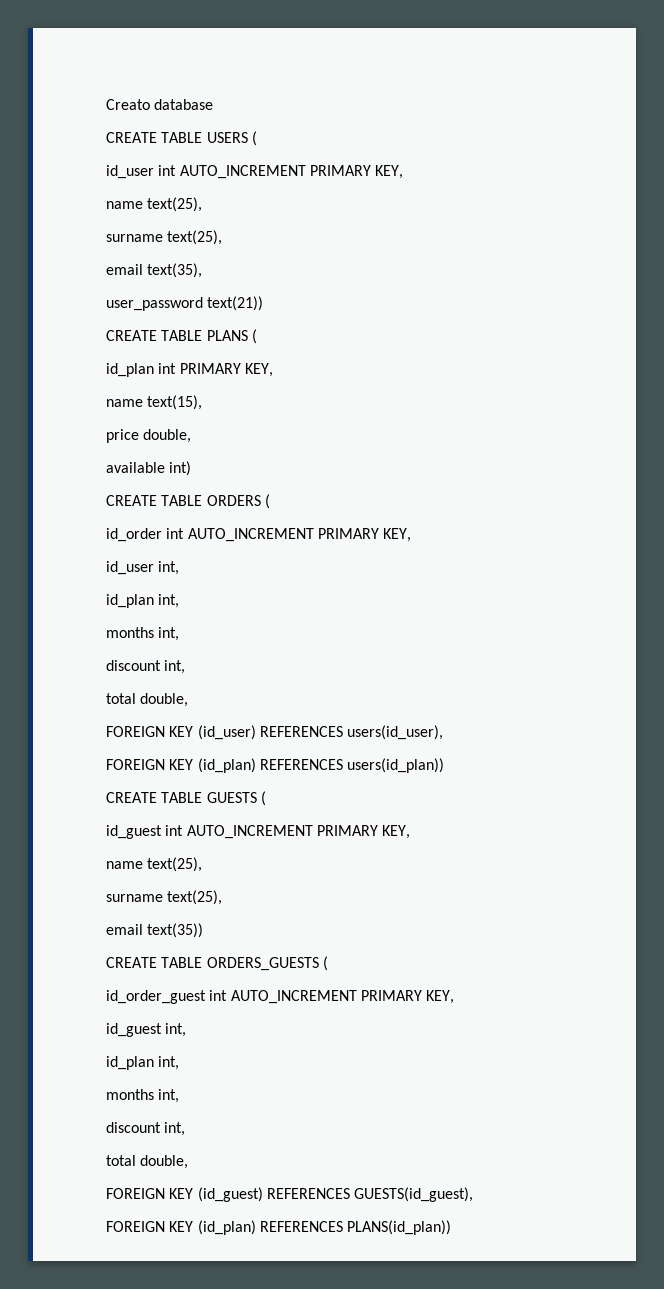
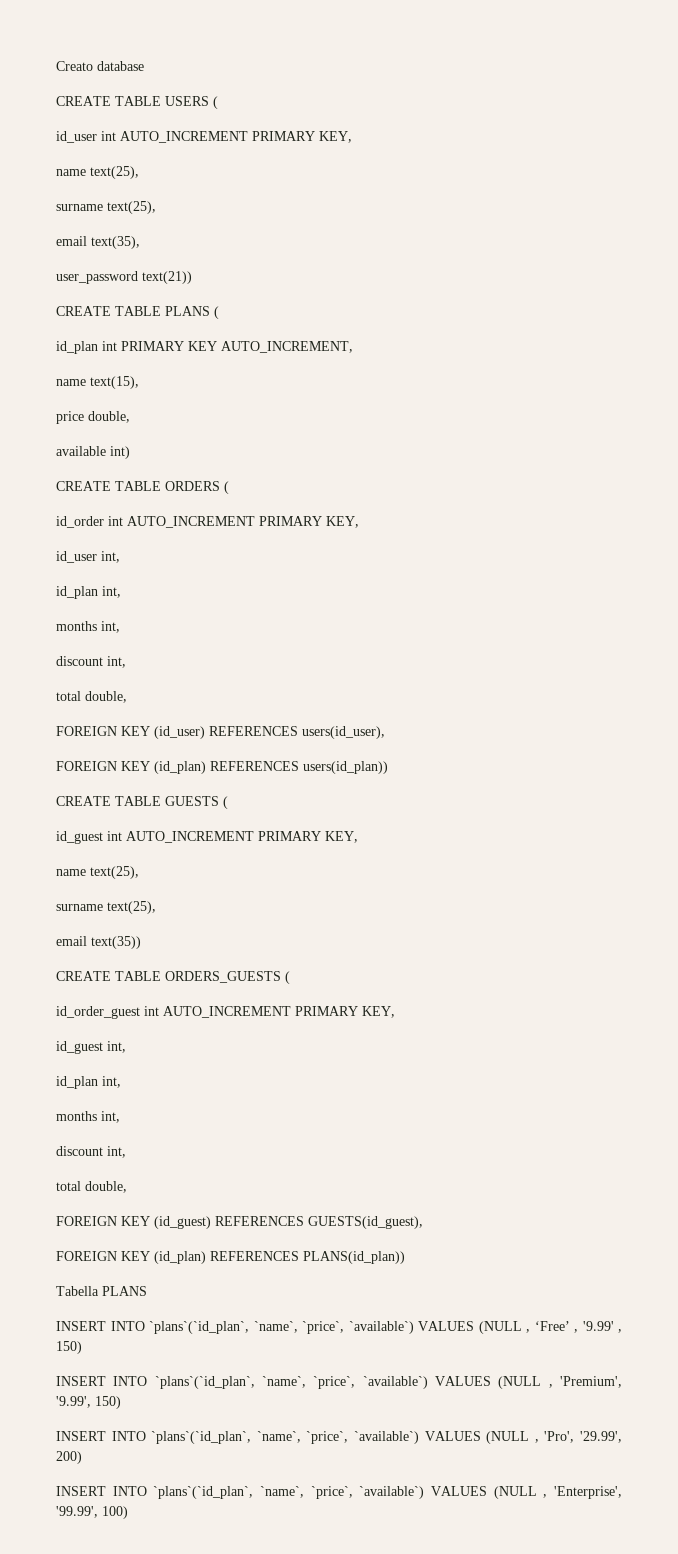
[244,363,273,377] KEY, -> [188,341,353,353] KEY AUTO_INCREMENT,
(452, 1227) none -> [56,1286,147,1296] [56,1321,622,1334] [56,1341,82,1354] [56,1376,622,1389] [56,1396,121,1409] [56,1431,623,1444] [56,1451,82,1464] [56,1486,622,1499] [56,1506,128,1519] // Tabella PLANS // INSERT INTO `plans`(`id_plan`, `name`, `price`, `available`) VALUES (NULL , ‘Free’ , '9.99' , 150) // INSERT INTO `plans`(`id_plan`, `name`, `price`, `available`) VALUES (NULL , 'Premium', '9.99', 150) // INSERT INTO `plans`(`id_plan`, `name`, `price`, `available`) VALUES (NULL , 'Pro', '29.99', 200) // INSERT INTO `plans`(`id_plan`, `name`, `price`, `available`) VALUES (NULL , 'Enterprise', '99.99', 100)

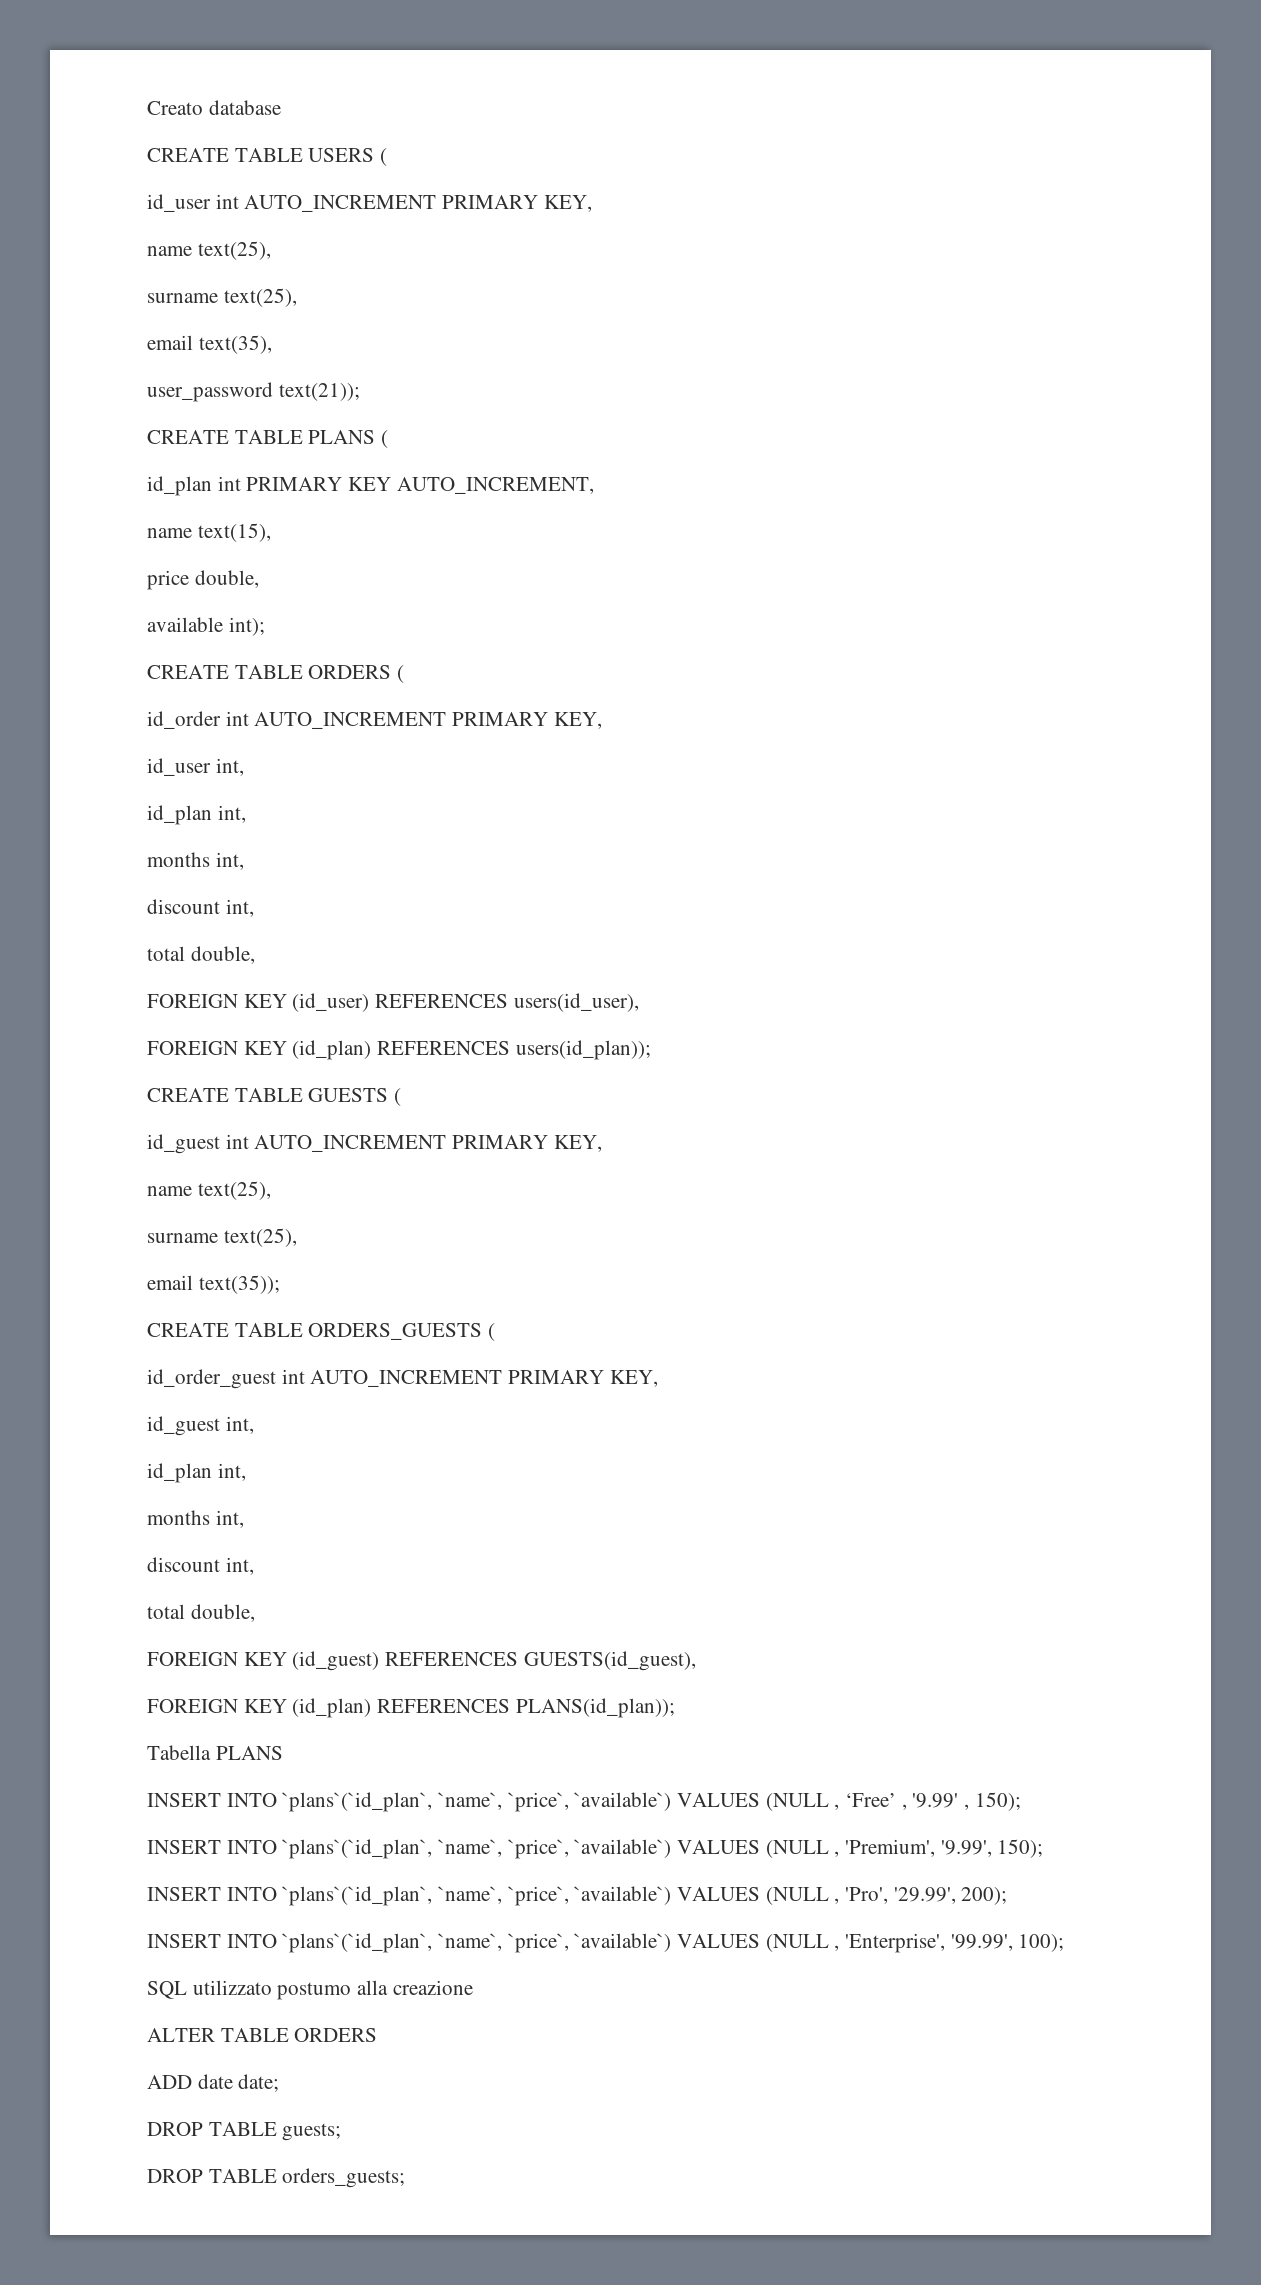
[142,271,192,284] text(21)) -> [278,383,360,401] text(21));
[110,446,130,459] int) -> [228,617,265,636] int);
[303,761,388,774] users(id_plan)) -> [515,1040,651,1060] users(id_plan));
[91,936,141,949] text(35)) -> [198,1275,280,1294] text(35));
[303,1251,405,1264] PLANS(id_plan)) -> [515,1698,675,1718] PLANS(id_plan));
[56,1341,82,1354] 150) -> [974,1792,1021,1811] 150);
[95,1396,121,1409] 150) -> [997,1839,1044,1858] 150);
[56,1451,82,1464] 200) -> [961,1887,1008,1905] 200);
[102,1506,128,1519] 100) -> [1018,1934,1065,1952] [147,1980,473,2000] [147,2028,378,2042] [147,2074,280,2092] [147,2122,342,2141] [147,2168,406,2188] 100); // SQL utilizzato postumo alla creazione // ALTER TABLE ORDERS // ADD date date; // DROP TABLE guests; // DROP TABLE orders_guests;

